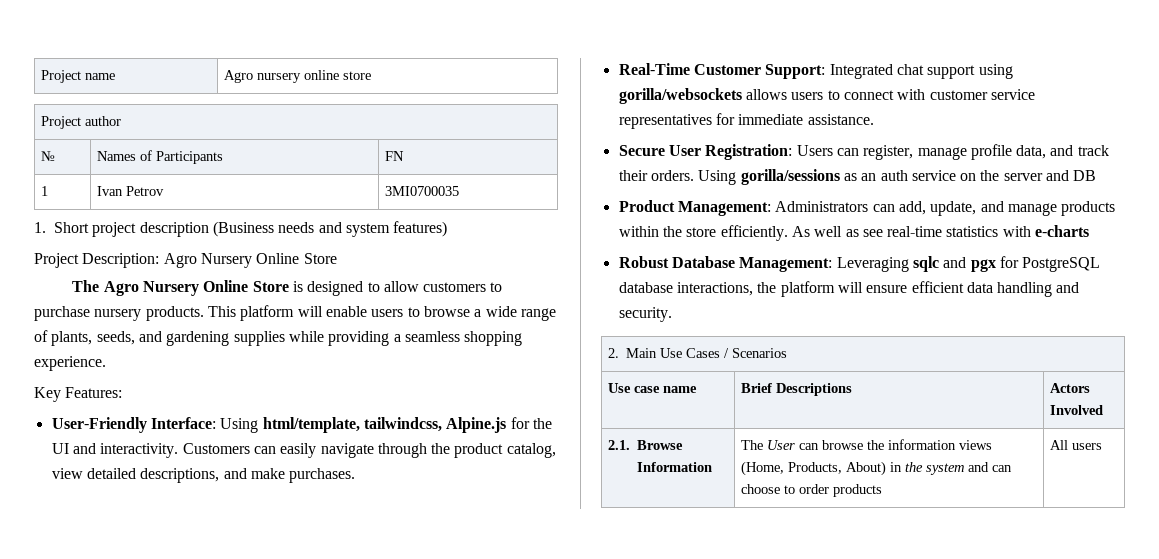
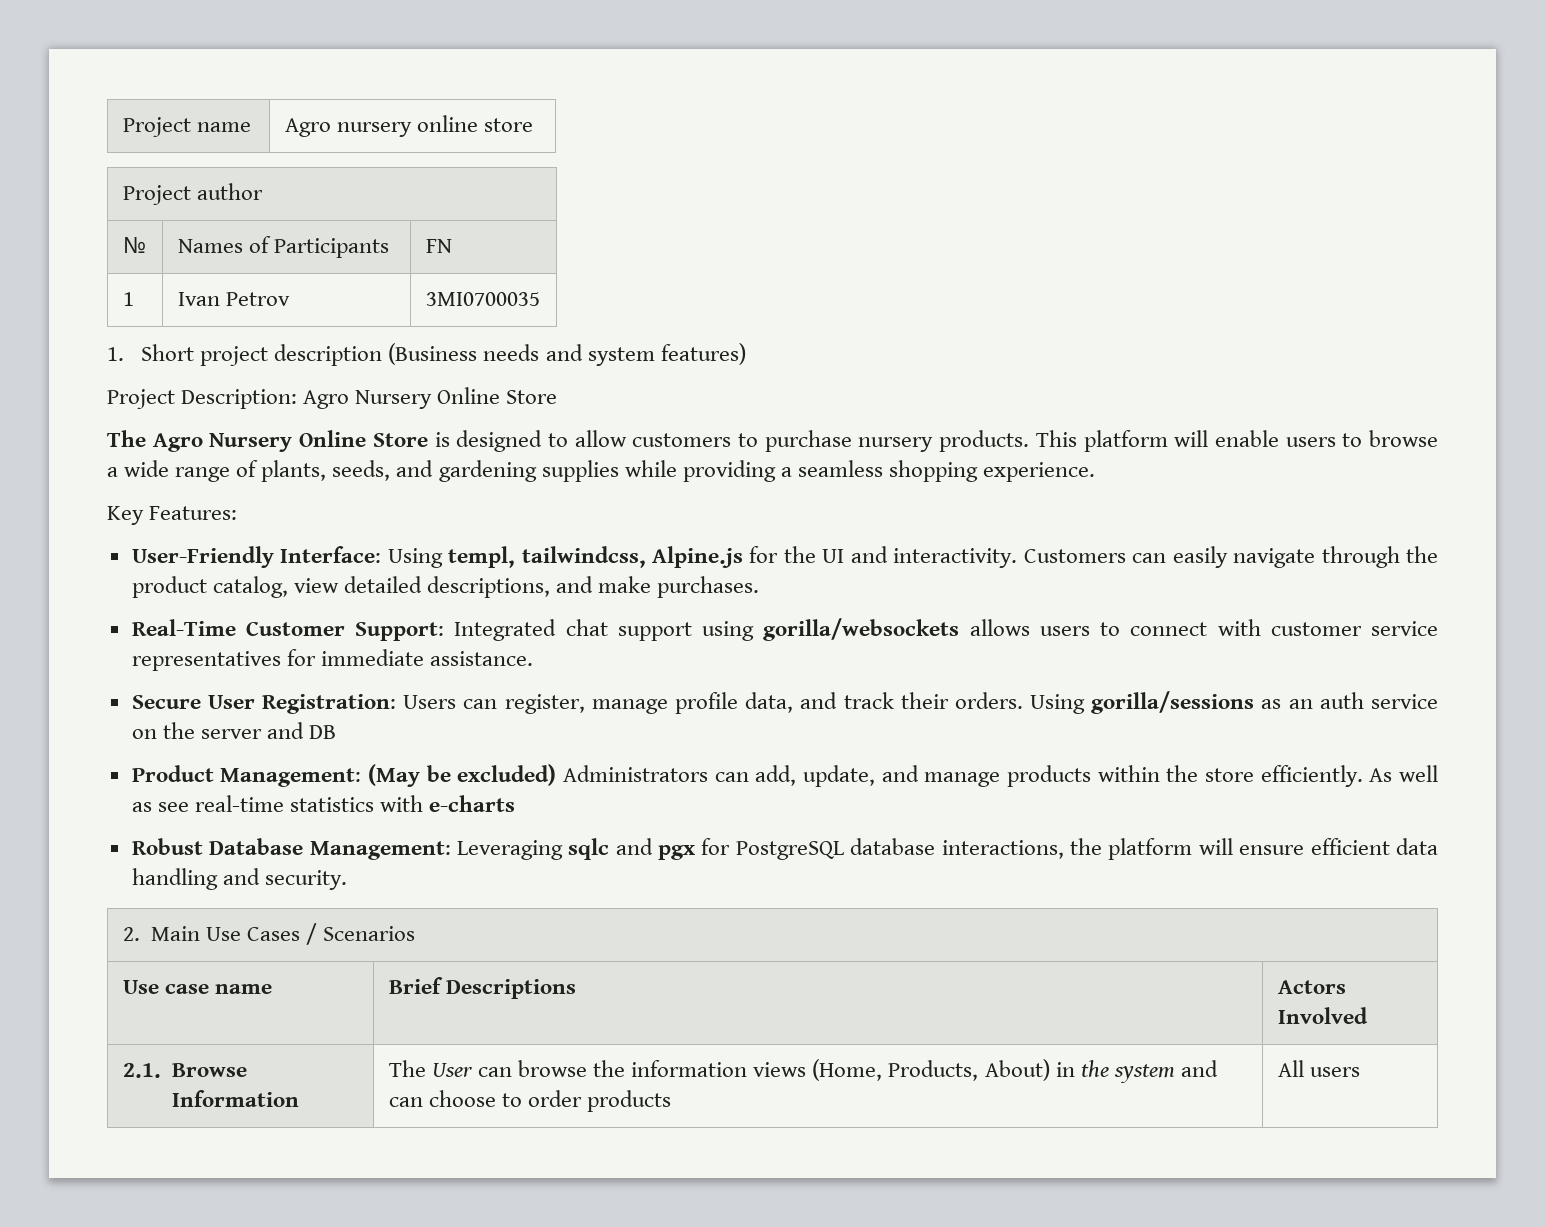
[262,417,360,433] html/template, -> [448,546,516,568] templ,
(771, 208) none -> [368,764,557,787] (May be excluded)

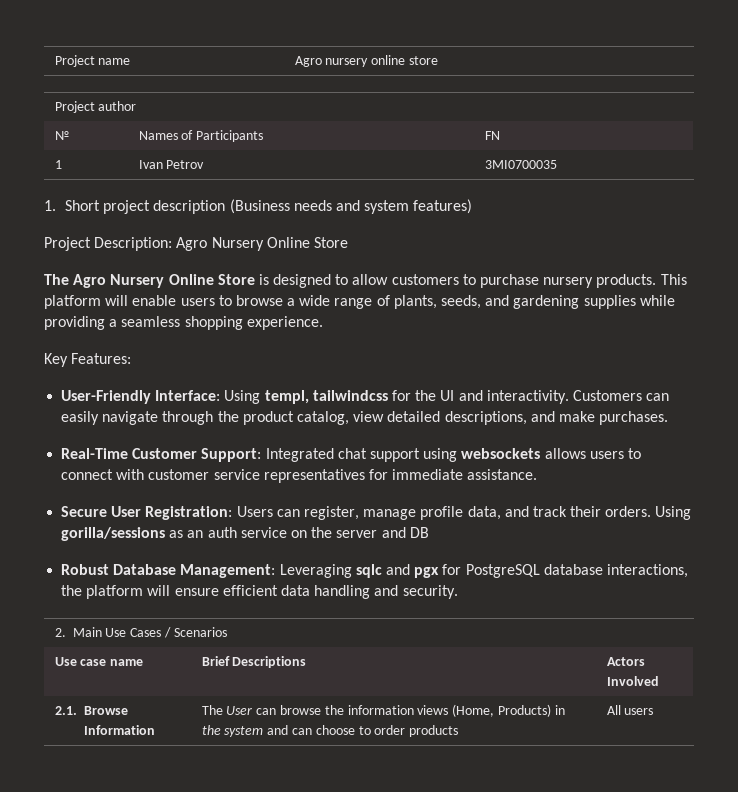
[521,546,744,568] tailwindcss, Alpine.js -> [312,390,388,401] tailwindcss
[763,618,960,641] gorilla/websockets -> [461,448,541,459] websockets
[131,764,1438,787] [131,795,516,812] // Product Management: (May be excluded) Administrators can add, update, and manage products within the store efficiently. As well as see real-time statistics with e-charts -> (429, 532) none
[888,1059,1050,1081] Products, About) -> [497,704,551,717] Products)

